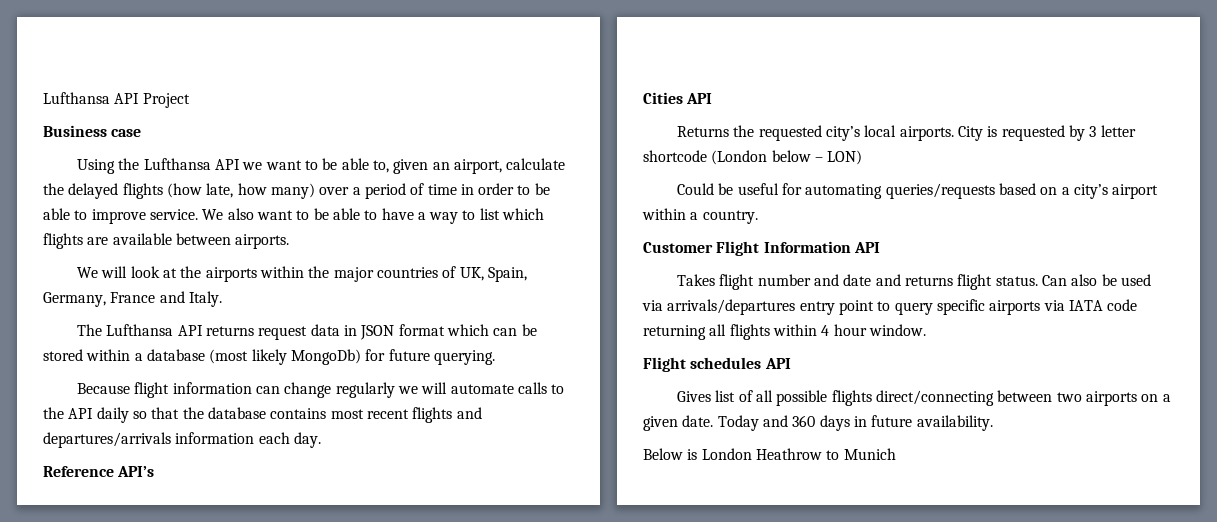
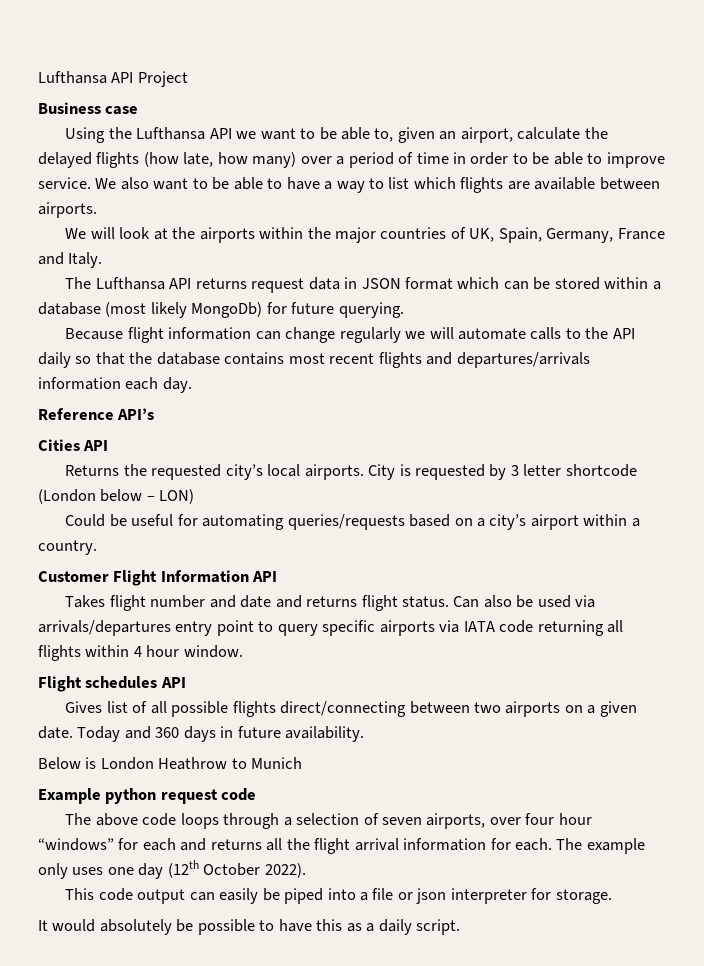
(896, 454) none -> [38,788,257,804] [65,813,592,829] [38,838,645,854] [38,860,306,879] [65,888,612,904] [38,919,461,935] // Example python request code // The above code loops through a selection of seven airports, over four hour “windows” for each and returns all the flight arrival information for each. The example only uses one day (12th October 2022). // This code output can easily be piped into a file or json interpreter for storage. // It would absolutely be possible to have this as a daily script.

